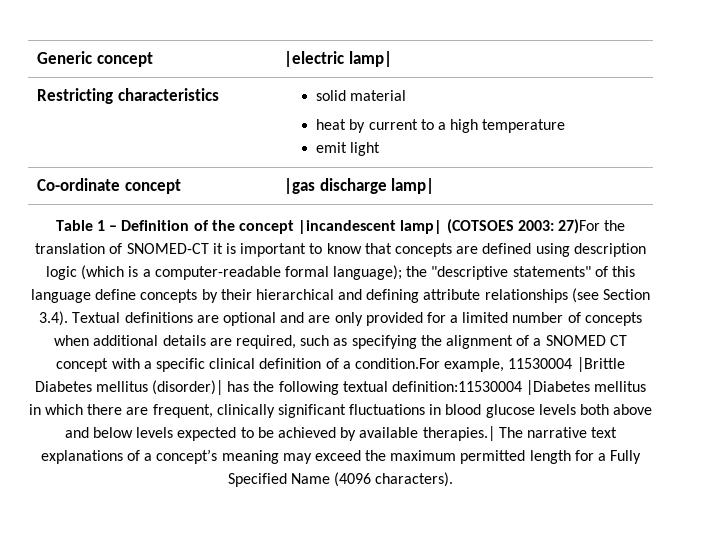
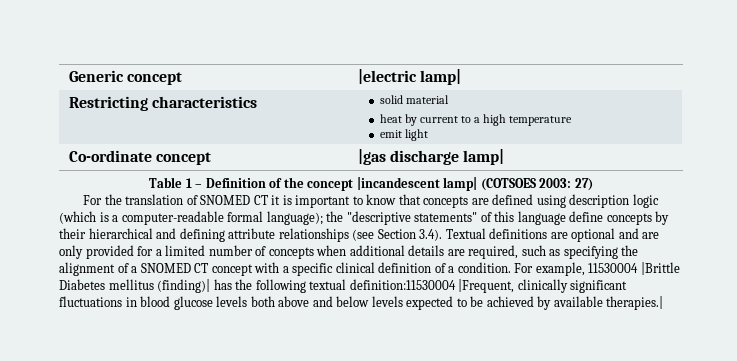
[557,219,600,234] 27)For -> [574,178,593,191] [83,195,103,205] 27) // For
[126,243,209,254] SNOMED-CT -> [200,195,268,205] SNOMED CT
[354,358,440,369] condition.For -> [457,262,534,273] condition. For
[152,380,224,395] (disorder)| -> [157,279,211,293] (finding)|
[526,380,647,395] [28,404,213,418] |Diabetes mellitus in which there are frequent, -> [458,279,515,293] |Frequent,
[498,427,618,438] [40,449,642,464] [227,472,454,487] The narrative text explanations of a concept’s meaning may exceed the maximum permitted length for a Fully Specified Name (4096 characters). -> (664, 303) none

